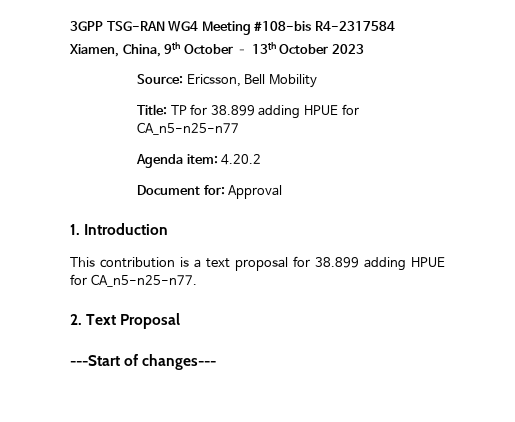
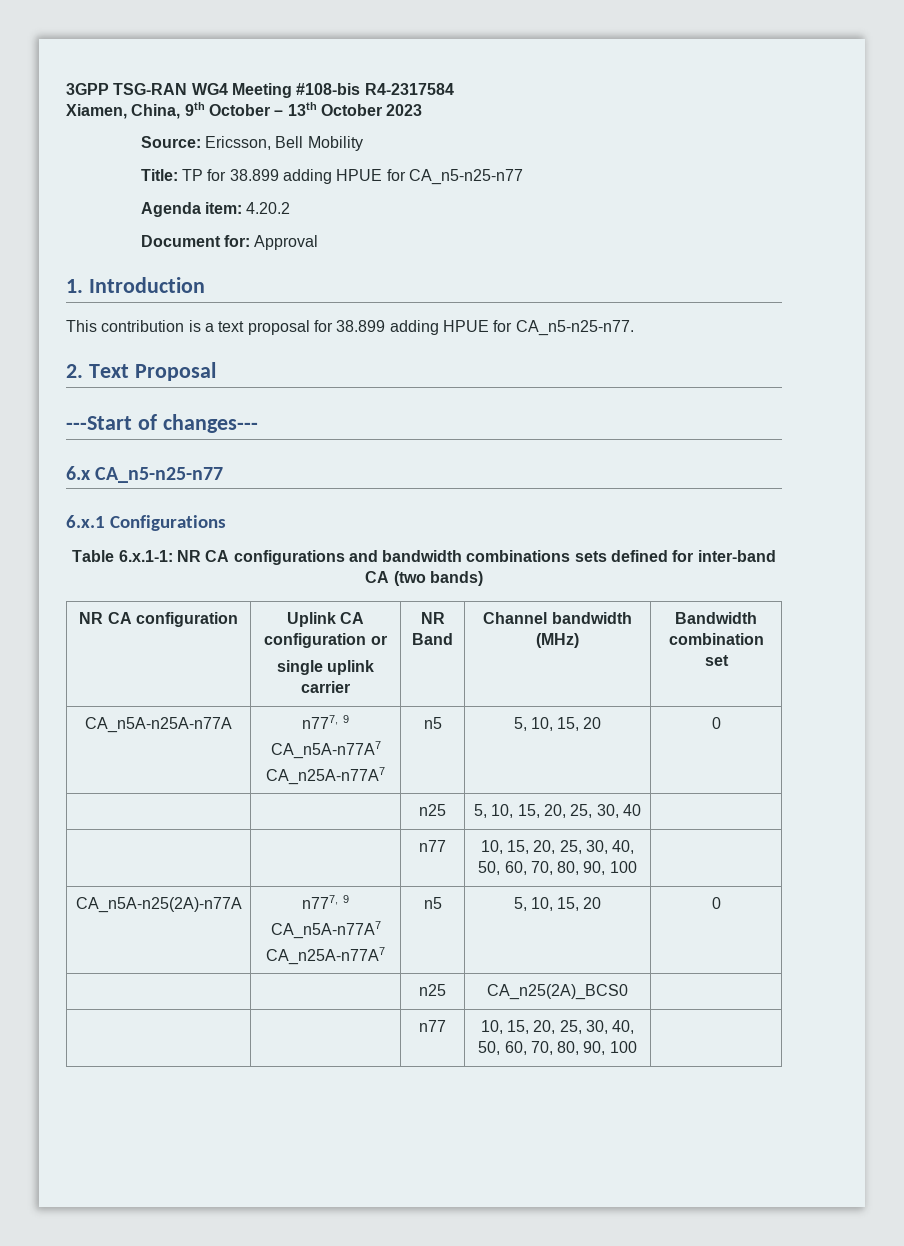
(217, 362) none -> [66,466,224,483] [66,515,226,531] [72,550,776,565] [365,571,483,586] [79,612,238,627] [286,612,365,627] [264,633,387,648] [276,660,375,675] [301,681,350,693] [420,612,445,624] [412,633,453,645] [483,612,632,624] [536,633,579,648] [675,612,757,624] [668,633,764,645] [704,655,729,666] [85,717,232,733] [302,715,349,729] [270,741,381,759] [266,767,385,785] [423,717,442,729] [513,717,602,731] [711,717,721,729] [419,804,446,816] [474,804,641,818] [419,840,446,852] [480,840,635,854] [478,861,637,875] [75,897,242,913] [302,895,349,909] [270,921,381,939] [266,947,385,965] [423,897,442,909] [513,897,602,911] [711,897,721,909] [419,984,446,996] [487,984,628,1000] [419,1020,446,1032] [480,1020,635,1034] [478,1041,637,1055] // 6.x CA_n5-n25-n77 // 6.x.1 Configurations // Table 6.x.1-1: NR CA configurations and bandwidth combinations sets defined for inter-band CA (two bands) // NR CA configuration | Uplink CA configuration or // single uplink carrier | NR Band | Channel bandwidth (MHz) | Bandwidth combination set // CA_n5A-n25A-n77A | n777, 9 // CA_n5A-n77A7 // CA_n25A-n77A7 | n5 | 5, 10, 15, 20 | 0 // | | n25 | 5, 10, 15, 20, 25, 30, 40 | // | | n77 | 10, 15, 20, 25, 30, 40, 50, 60, 70, 80, 90, 100 | // CA_n5A-n25(2A)-n77A | n777, 9 // CA_n5A-n77A7 // CA_n25A-n77A7 | n5 | 5, 10, 15, 20 | 0 // | | n25 | CA_n25(2A)_BCS0 | // | | n77 | 10, 15, 20, 25, 30, 40, 50, 60, 70, 80, 90, 100 |

